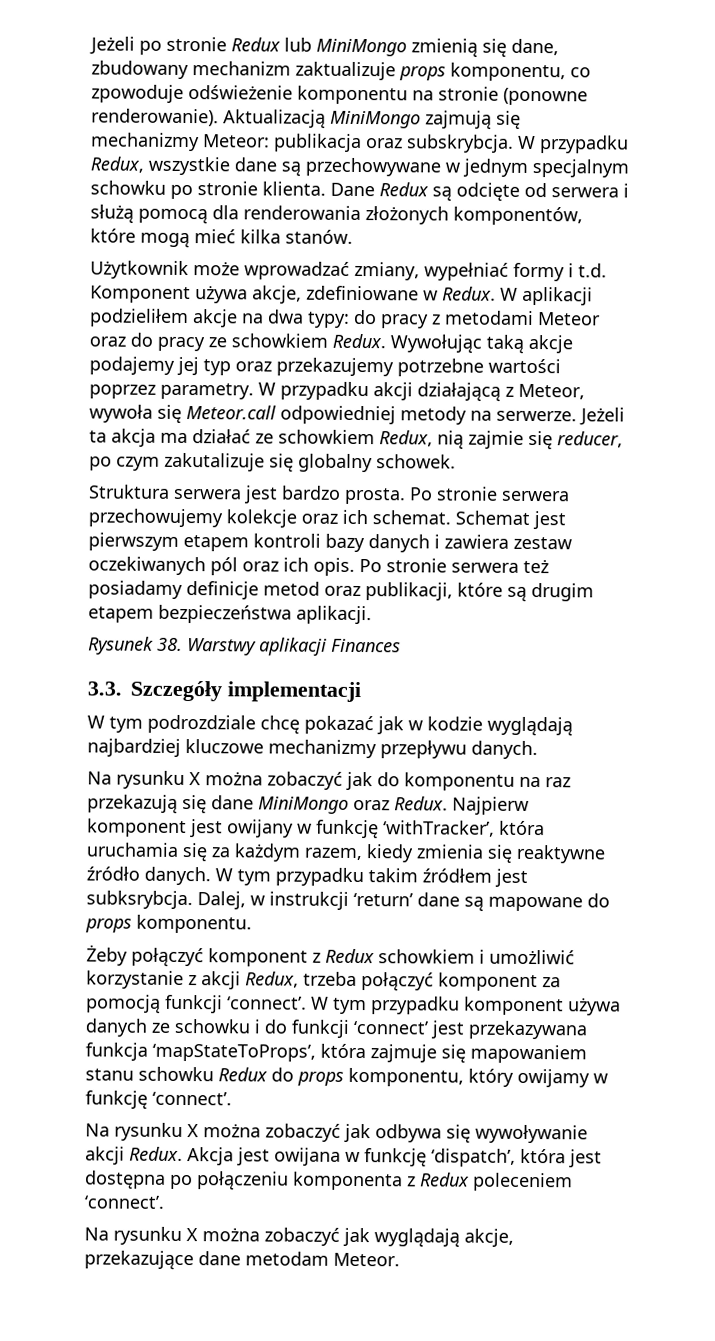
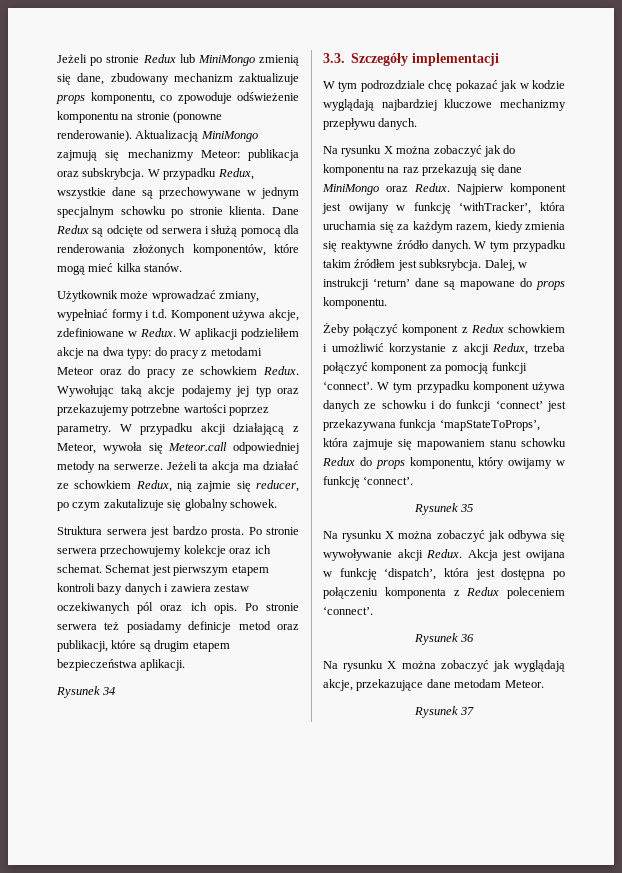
[157,637,401,656] 38. Warstwy aplikacji Finances -> [102,687,116,695] 34
(232, 1098) none -> [413,503,474,515] // Rysunek 35
(164, 1202) none -> [413,633,475,645] // Rysunek 36
(400, 1259) none -> [413,706,475,718] // Rysunek 37

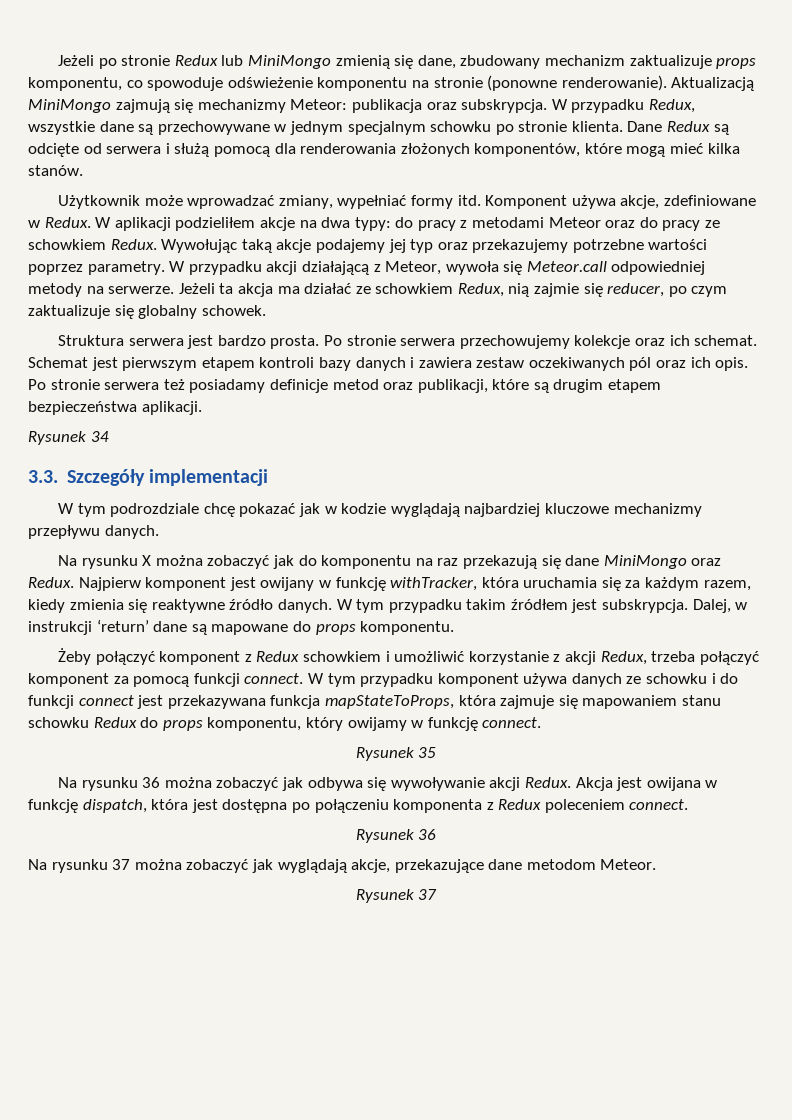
[177,92,232,104] zpowoduje -> [147,77,224,91] spowoduje
[82,168,145,180] subskrybcja. -> [461,99,548,113] subskrypcja.
[145,309,167,318] i t.d. -> [457,195,481,206] itd.
[103,499,164,511] zakutalizuje -> [28,305,110,319] zaktualizuje
[459,202,532,214] ‘withTracker’, -> [390,577,478,591] withTracker,
[419,259,482,271] subksrybcja. -> [602,599,689,613] subskrypcja.
[445,362,527,374] [323,381,373,390] pomocją funkcji ‘connect’. -> [133,673,304,687] pomocą funkcji connect.
[495,400,543,409] ‘connect’ -> [78,695,134,706] connect
[439,419,540,431] ‘mapStateToProps’, -> [324,695,454,709] mapStateToProps,
[363,476,414,485] ‘connect’. -> [482,717,542,728] connect.
[385,531,395,539] X -> [142,777,161,788] 36
[384,568,437,580] ‘dispatch’, -> [82,799,147,813] dispatch,
[323,606,373,615] ‘connect’. -> [629,799,689,810] connect.
[387,661,397,669] X -> [112,859,131,870] 37
[454,679,502,688] metodam -> [526,859,596,870] metodom

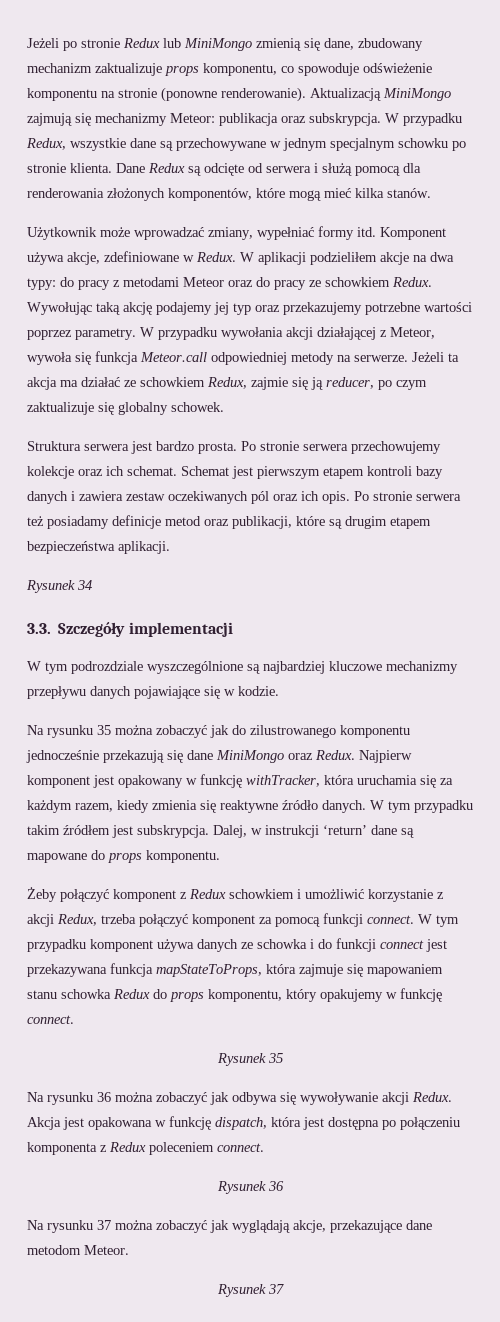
[276,239,312,253] akcje -> [123,302,152,315] akcję
[266,261,369,275] akcji działającą -> [221,327,376,340] wywołania akcji działającej
(523, 268) none -> [95,351,138,365] funkcja
[508,283,530,297] nią -> (247, 383) none
(603, 290) none -> [311,377,323,390] ją
[203,503,702,517] [28,525,159,539] [58,555,152,569] chcę pokazać jak w kodzie wyglądają najbardziej kluczowe mechanizmy przepływu danych. // Na rysunku X -> [147,661,458,674] [27,686,279,699] [27,725,111,738] wyszczególnione są najbardziej kluczowe mechanizmy przepływu danych pojawiające się w kodzie. // Na rysunku 35
[321,555,459,569] komponentu na raz -> [250,725,410,738] [26,750,99,763] zilustrowanego komponentu jednocześnie
[260,577,315,591] owijany -> [118,775,183,788] opakowany
[646,673,708,684] schowku -> [257,939,307,949] schowka
[28,717,89,728] schowku -> [61,989,111,999] schowka
[347,717,407,731] owijamy -> [320,989,383,1002] opakujemy
[646,777,701,791] owijana -> [88,1117,152,1130] opakowana

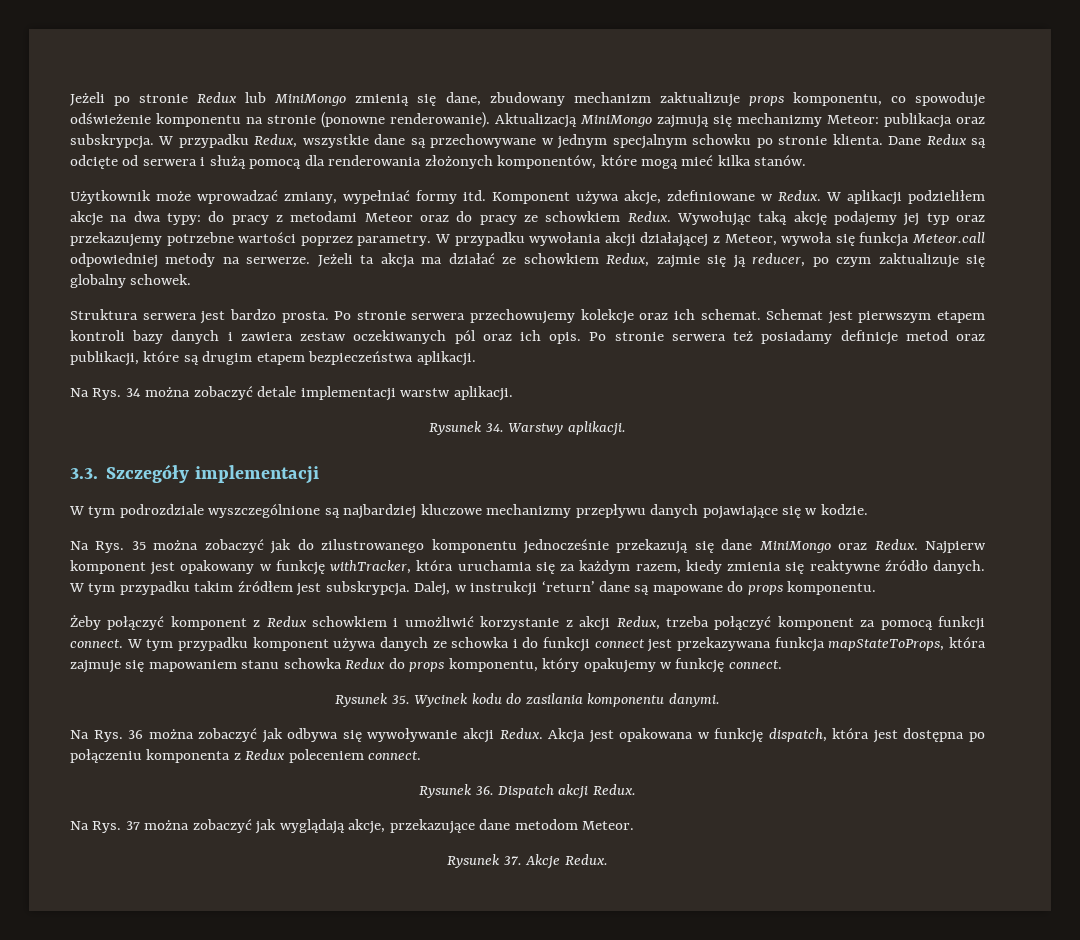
[26,580,92,593] Rysunek 34 -> [70,386,513,401] [429,421,626,436] Na Rys. 34 można zobaczyć detale implementacji warstw aplikacji. // Rysunek 34. Warstwy aplikacji.
[47,725,93,738] rysunku -> [95,541,125,553] Rys.
[267,1053,283,1063] [27,1092,93,1105] 35 // Na rysunku -> [391,693,720,707] [70,730,123,742] 35. Wycinek kodu do zasilania komponentu danymi. // Na Rys.
[267,1181,284,1191] [27,1220,93,1233] 36 // Na rysunku -> [475,784,636,799] [70,821,122,833] 36. Dispatch akcji Redux. // Na Rys.
[267,1284,284,1294] 37 -> [503,854,608,869] 37. Akcje Redux.

